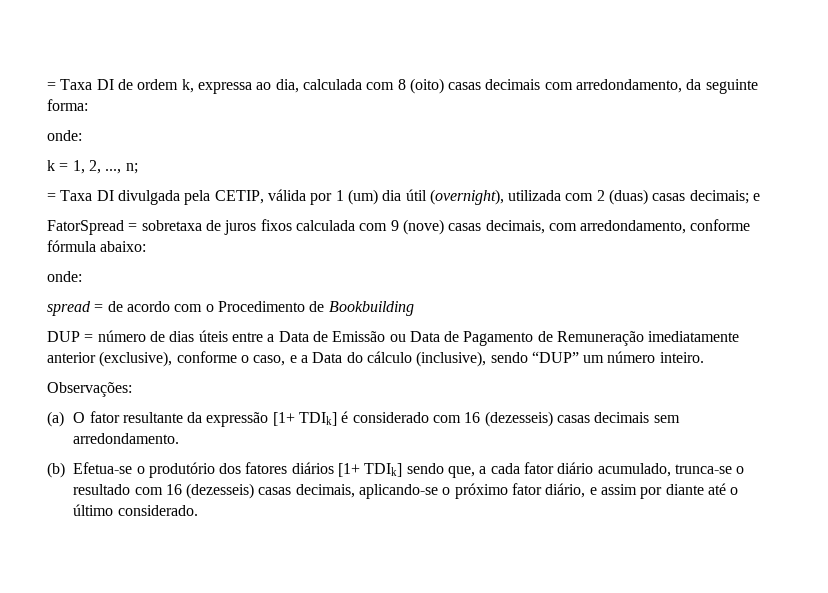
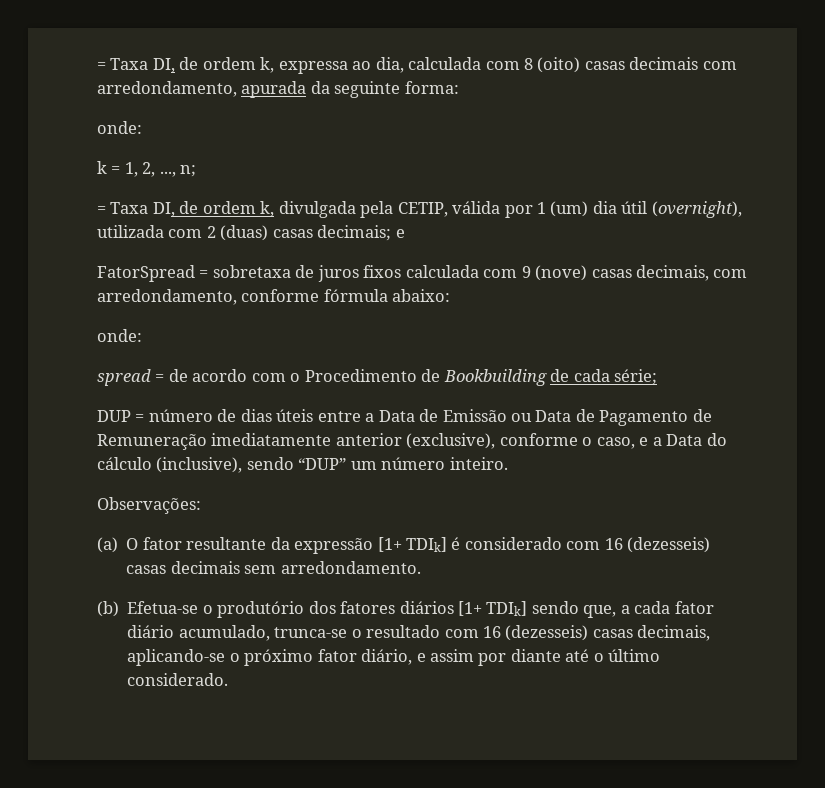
[47,79,114,90] = Taxa DI -> [97,58,175,73] = Taxa DI,
(683, 86) none -> [241,81,307,98] apurada
[96,190,114,201] DI -> [152,201,275,217] DI, de ordem k,
(414, 308) none -> [550,369,658,385] de cada série;

